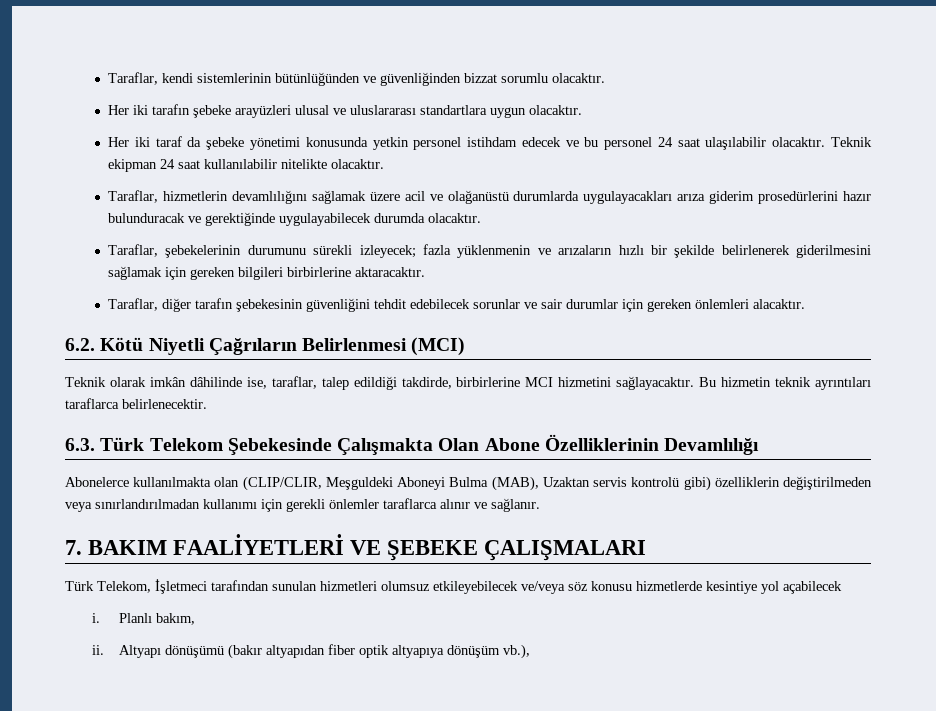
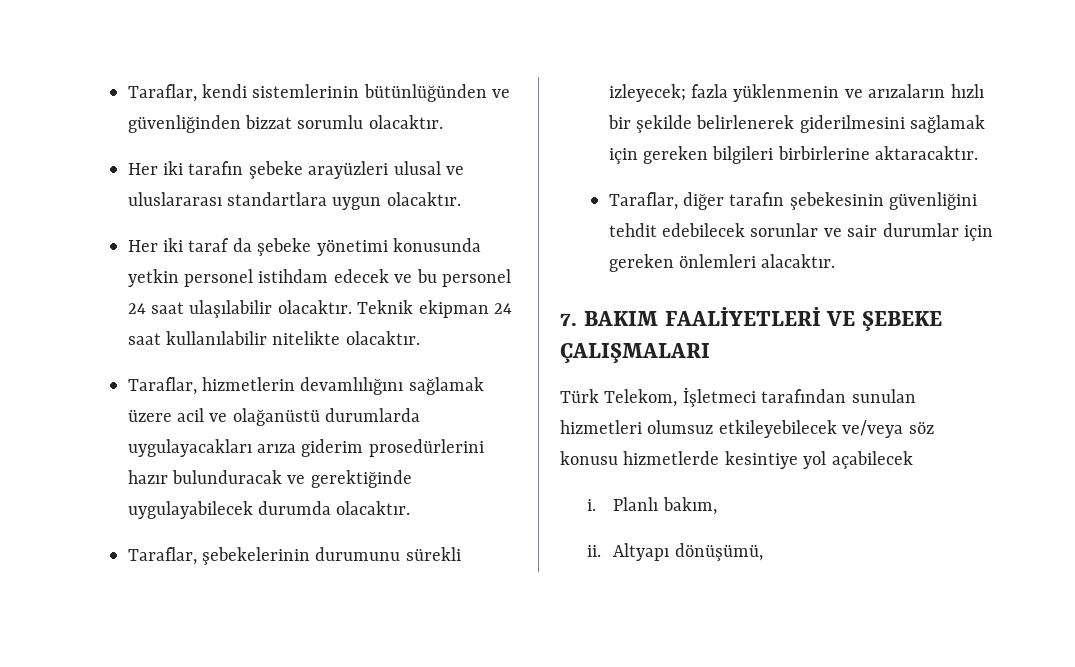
[65,337,466,356] [65,376,871,390] [65,398,207,409] [65,434,760,455] [65,476,873,491] [65,498,540,512] // 6.2. Kötü Niyetli Çağrıların Belirlenmesi (MCI) // Teknik olarak imkân dâhilinde ise, taraflar, talep edildiği takdirde, birbirlerine MCI hizmetini sağlayacaktır. Bu hizmetin teknik ayrıntıları taraflarca belirlenecektir. // 6.3. Türk Telekom Şebekesinde Çalışmakta Olan Abone Özelliklerinin Devamlılığı // Abonelerce kullanılmakta olan (CLIP/CLIR, Meşguldeki Aboneyi Bulma (MAB), Uzaktan servis kontrolü gibi) özelliklerin değiştirilmeden veya sınırlandırılmadan kullanımı için gerekli önlemler taraflarca alınır ve sağlanır. -> (836, 261) none
[165,644,531,659] dönüşümü (bakır altyapıdan fiber optik altyapıya dönüşüm vb.), -> [674,543,763,561] dönüşümü,

